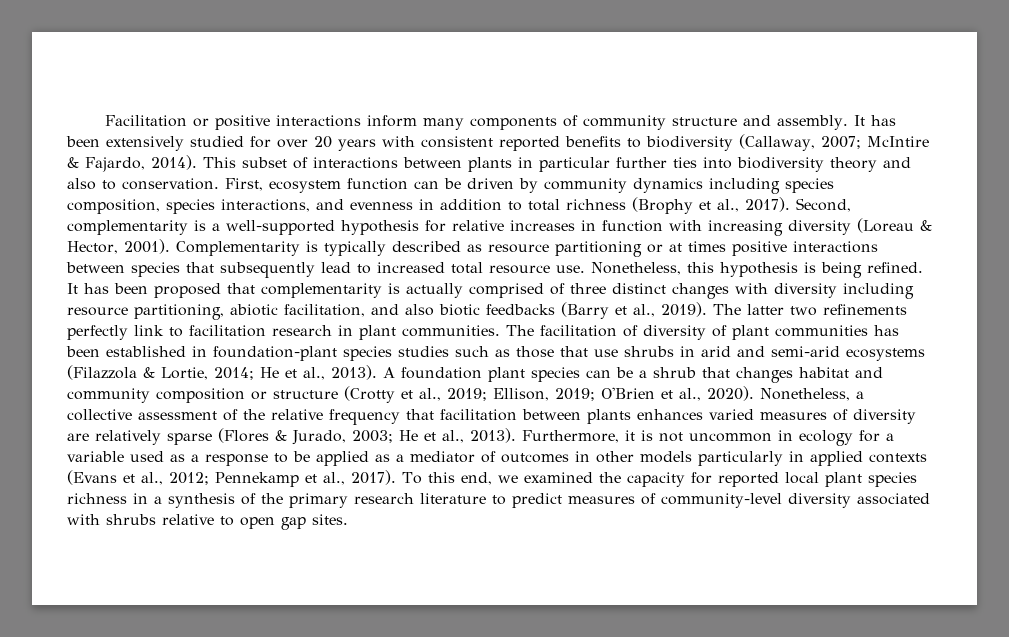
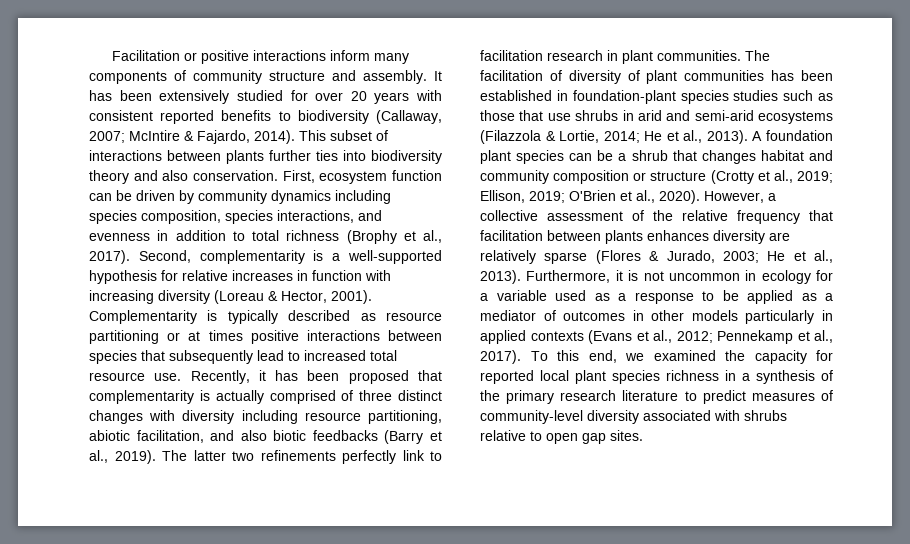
[518,157,610,172] in particular -> (264, 157) none
[102,180,116,190] to -> (189, 175) none
[591,262,923,278] [67,283,78,294] Nonetheless, this hypothesis is being refined. It -> [190,370,266,384] Recently, it
[760,388,850,401] Nonetheless, -> [704,191,764,203] However,
[709,409,848,421] varied measures of -> (709, 235) none

